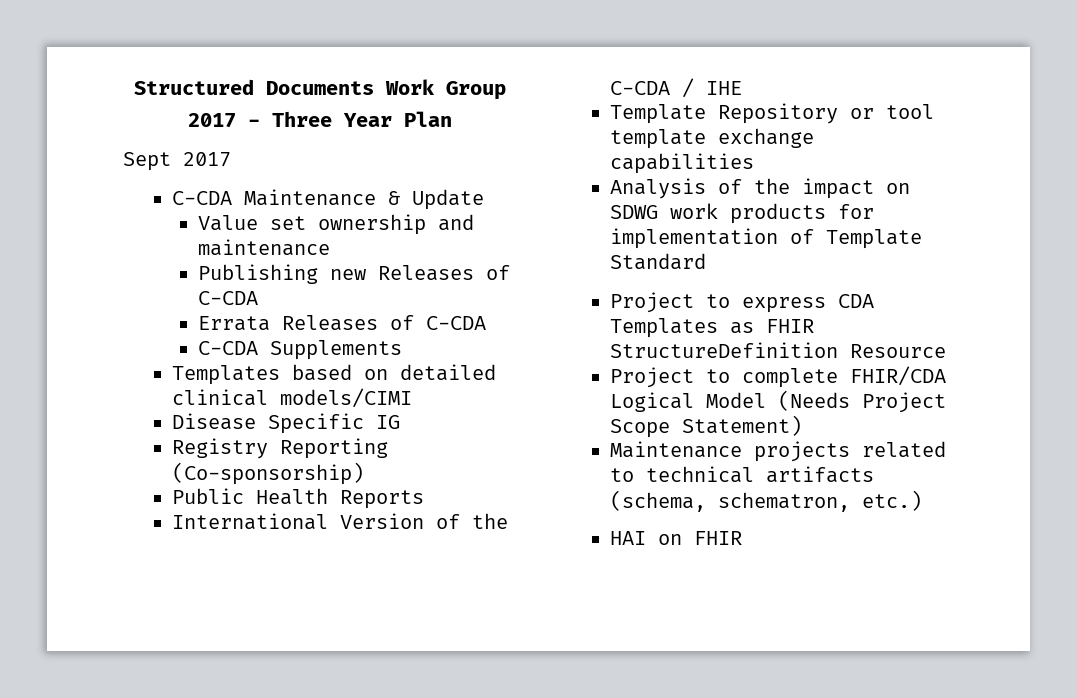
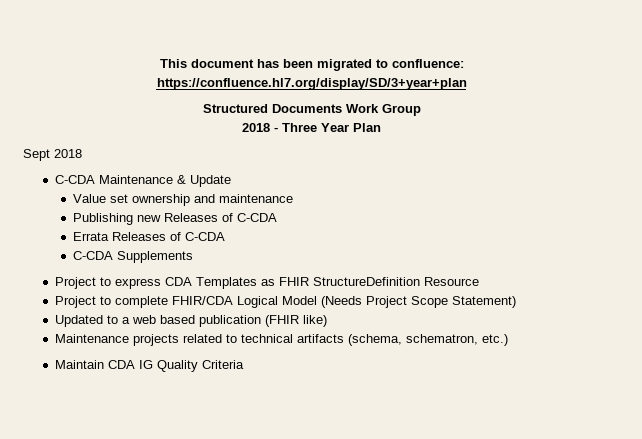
(133, 87) none -> [159,59,464,71] [156,78,467,90] This document has been migrated to confluence: https://confluence.hl7.org/display/SD/3+year+plan //
[187,113,236,128] 2017 -> [242,123,270,132] 2018
[183,152,231,167] 2017 -> [54,149,82,158] 2018
[171,364,496,385] [171,388,412,408] [171,413,400,434] [171,438,388,459] [171,462,364,485] [171,488,424,509] [171,513,508,530] [609,78,742,98] [609,103,934,124] [609,128,814,149] [609,153,754,174] [609,178,910,199] [609,203,874,224] [609,228,922,249] [609,253,706,270] // Templates based on detailed clinical models/CIMI // Disease Specific IG // Registry Reporting (Co-sponsorship) // Public Health Reports // International Version of the C-CDA / IHE // Template Repository or tool template exchange capabilities // Analysis of the impact on SDWG work products for implementation of Template Standard -> (193, 257) none
(802, 425) none -> [55,315,328,327] // Updated to a web based publication (FHIR like)
[609,531,742,545] HAI on FHIR -> [55,360,245,372] Maintain CDA IG Quality Criteria

